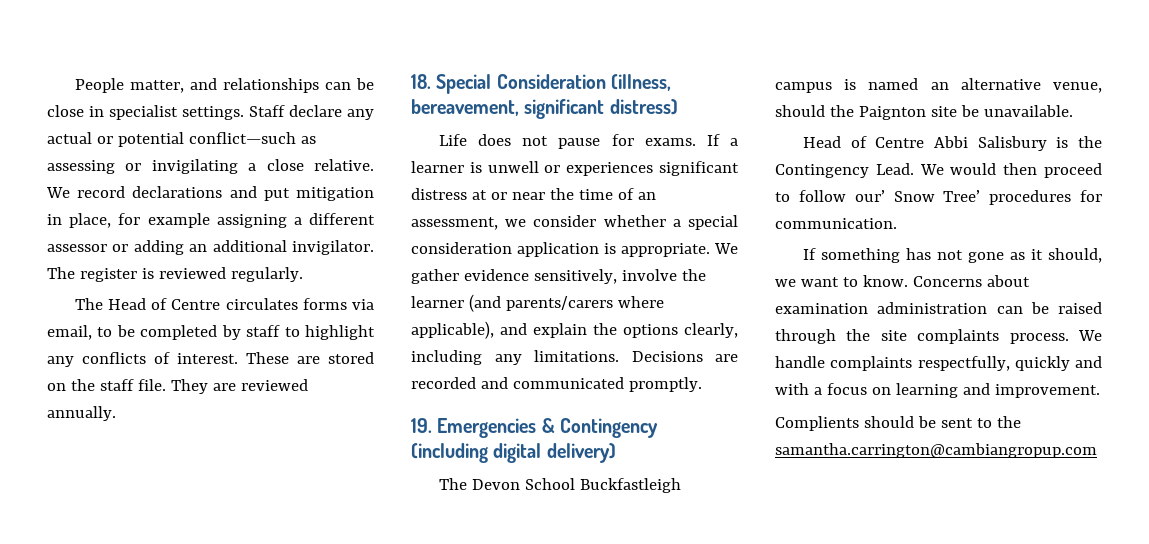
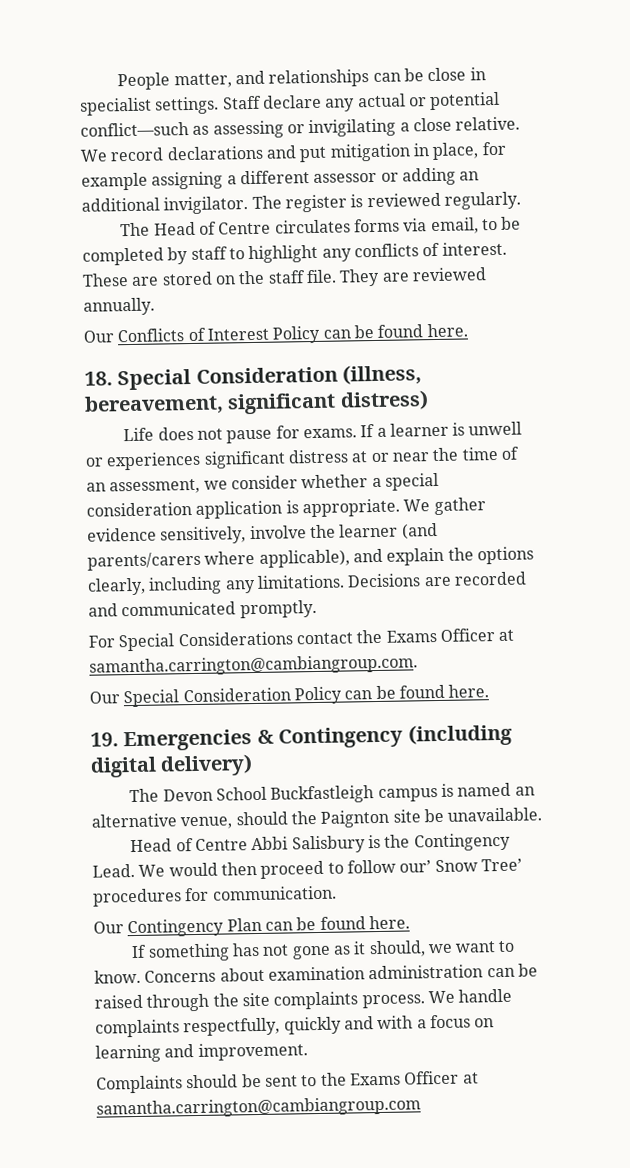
(116, 413) none -> [83,323,468,344] // Our Conflicts of Interest Policy can be found here.
(702, 384) none -> [88,628,515,652] [89,654,418,677] [89,684,490,708] // For Special Considerations contact the Exams Officer at samantha.carrington@cambiangroup.com. // Our Special Consideration Policy can be found here.
(897, 223) none -> [93,915,410,938] // Our Contingency Plan can be found here.
[775,416,859,431] Complients -> [96,1075,183,1094] Complaints
[775,443,1097,458] samantha.carrington@cambiangropup.com -> [349,1070,479,1086] [96,1096,421,1119] Exams Officer at samantha.carrington@cambiangroup.com

